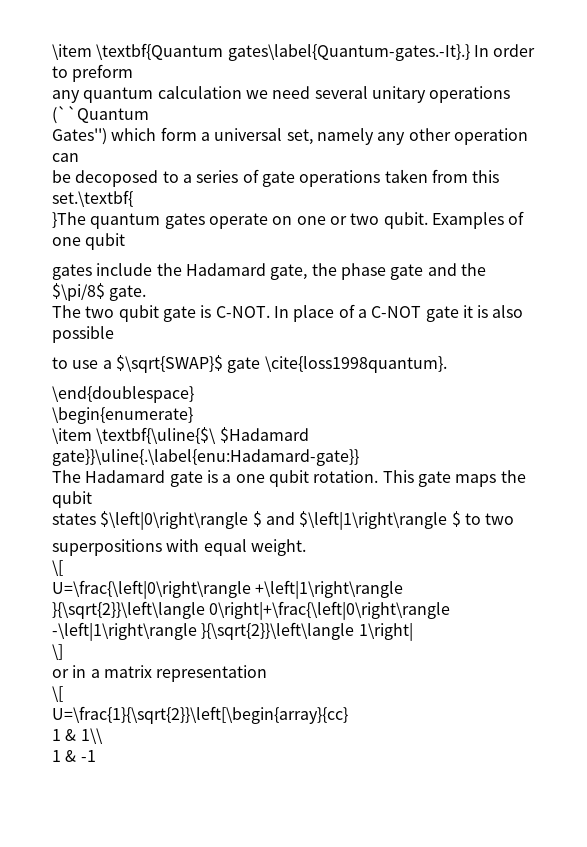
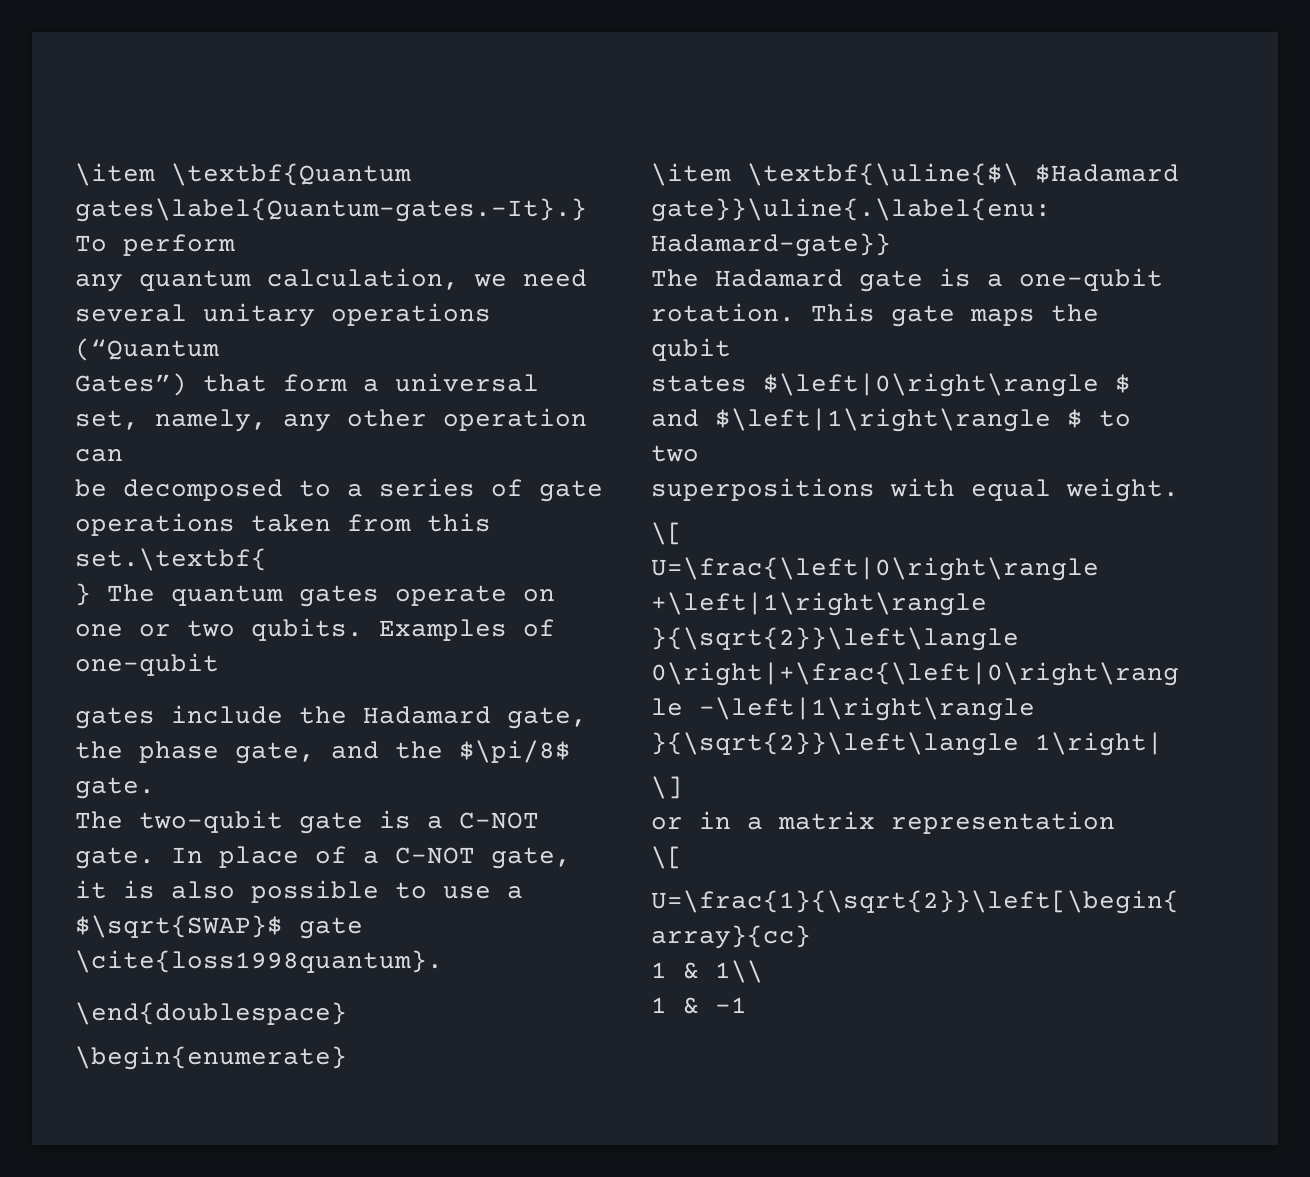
[473,44,536,57] [52,64,134,82] In order to preform -> [75,234,235,256] To perform
[157,86,242,99] calculation -> [267,268,459,290] calculation,
[52,106,149,124] [52,128,157,145] (``Quantum // Gates'') which -> [75,338,219,361] [75,373,267,396] (“Quantum // Gates”) that
[316,128,374,145] namely -> [155,409,267,432] namely,
[75,170,159,187] decoposed -> [123,479,283,501] decomposed
[52,212,86,228] }The -> [75,583,155,606] } The
[383,212,428,229] qubit. -> [251,618,363,641] qubits.
[52,233,126,250] one qubit -> [75,653,219,676] one-qubit
[390,264,424,280] gate -> [235,742,315,764] gate,
[85,305,270,322] two qubit gate is C-NOT. -> [139,810,539,834] [75,847,155,869] two-qubit gate is a C-NOT gate.
[425,306,459,322] gate -> [491,847,571,869] gate,
(114, 334) // -> (379, 891) none
[235,470,309,487] one qubit -> [1019,268,1163,291] one-qubit

